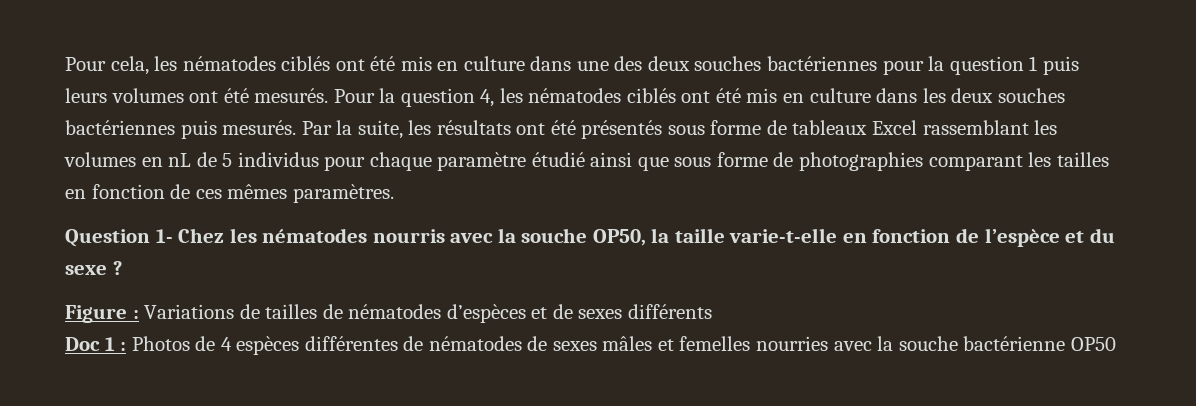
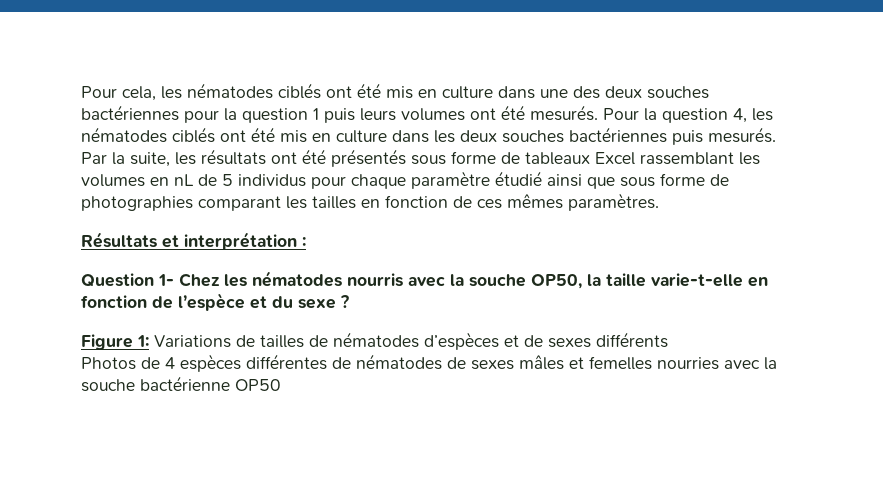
(394, 193) none -> [81,232,306,250] // Résultats et interprétation :
[132,310,139,319] : -> [137,335,149,347] 1:
[65,337,127,351] Doc 1 : -> (668, 340) none

